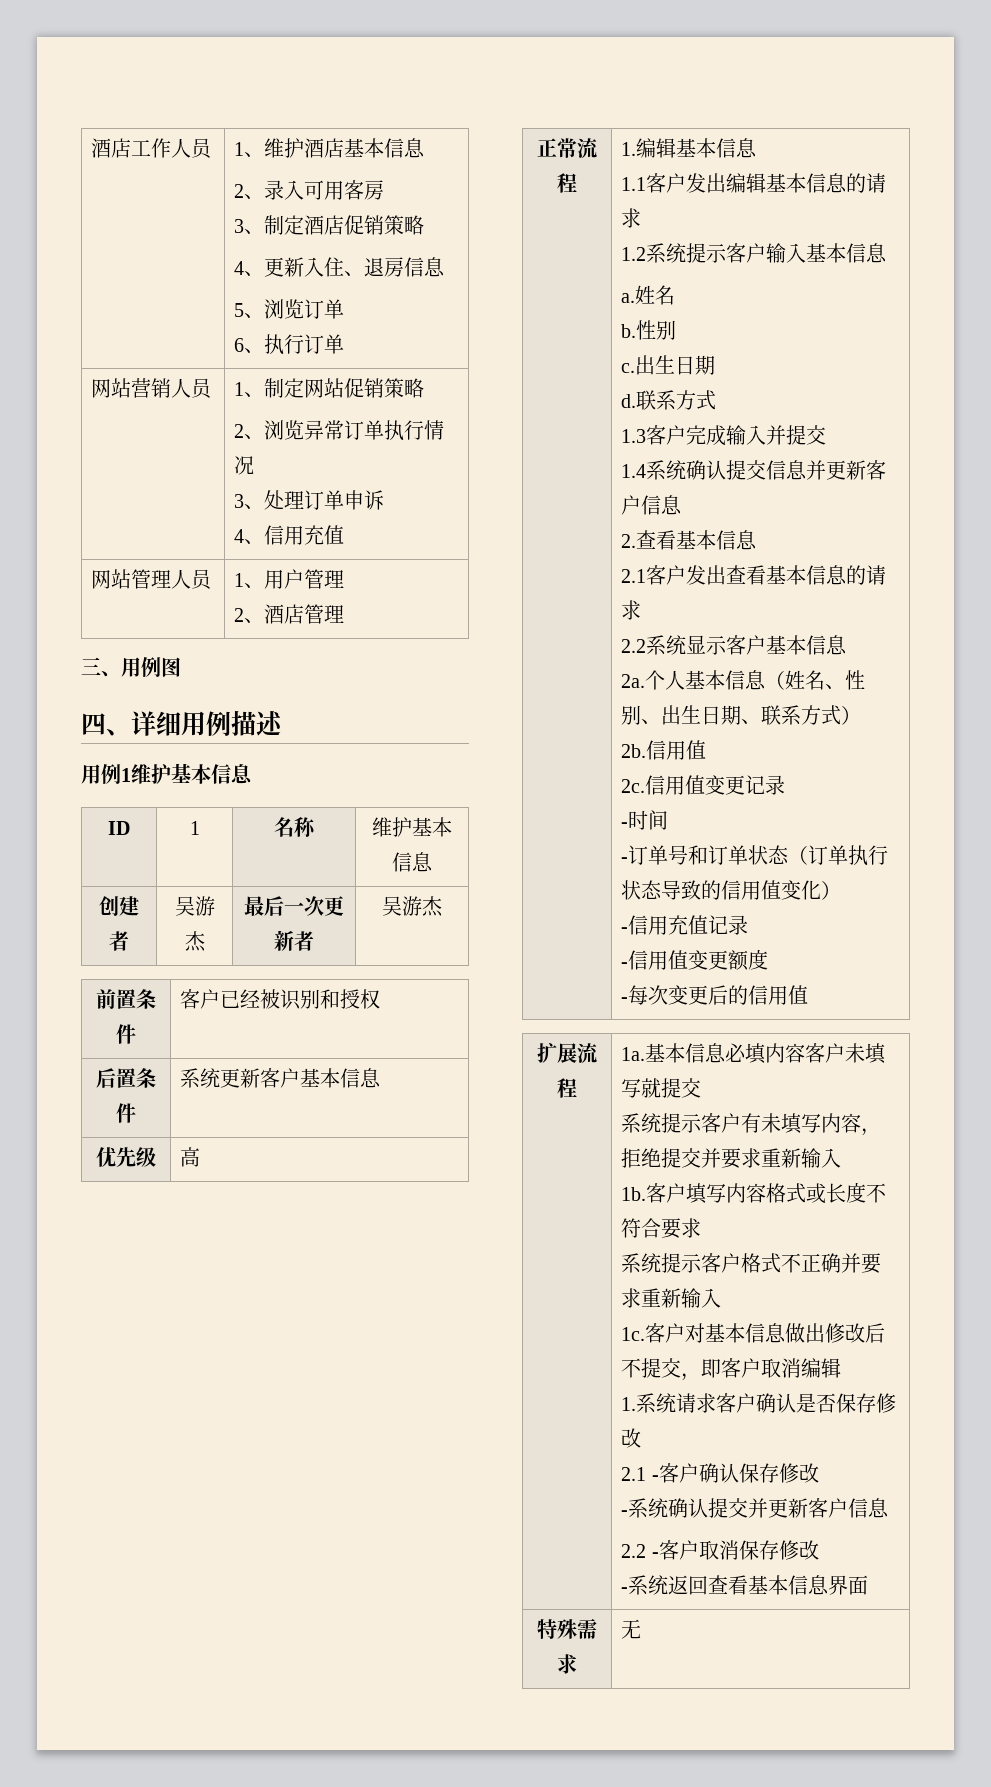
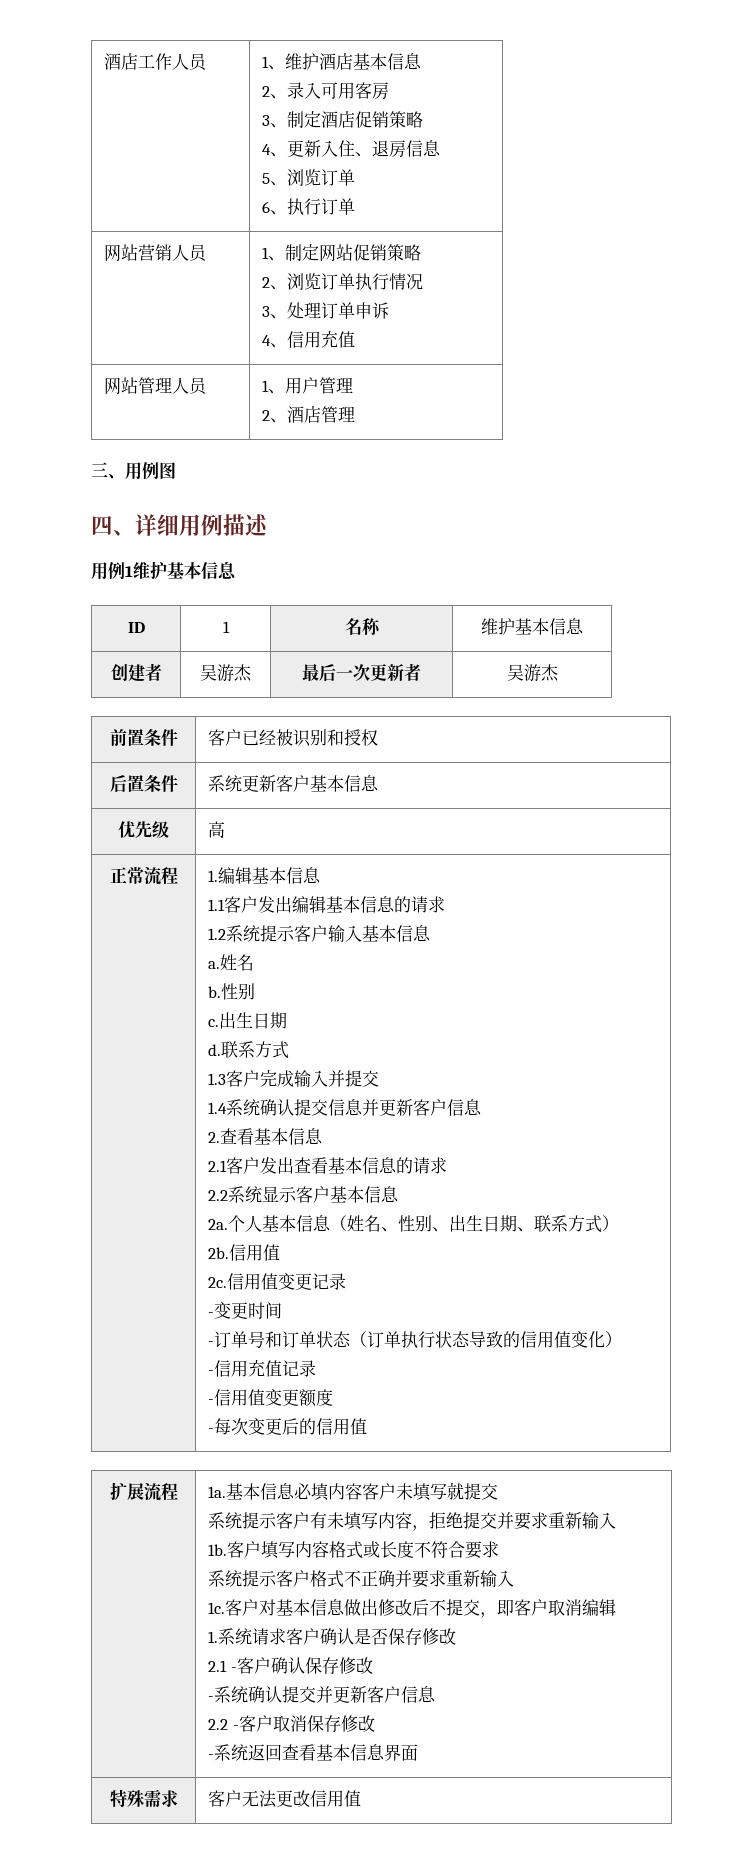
[304,420,345,440] 异常 -> (322, 281) none
(629, 825) none -> [214,1302,249,1319] 变更
[621,1619,642,1639] 无 -> [208,1790,362,1808] 客户无法更改信用值

